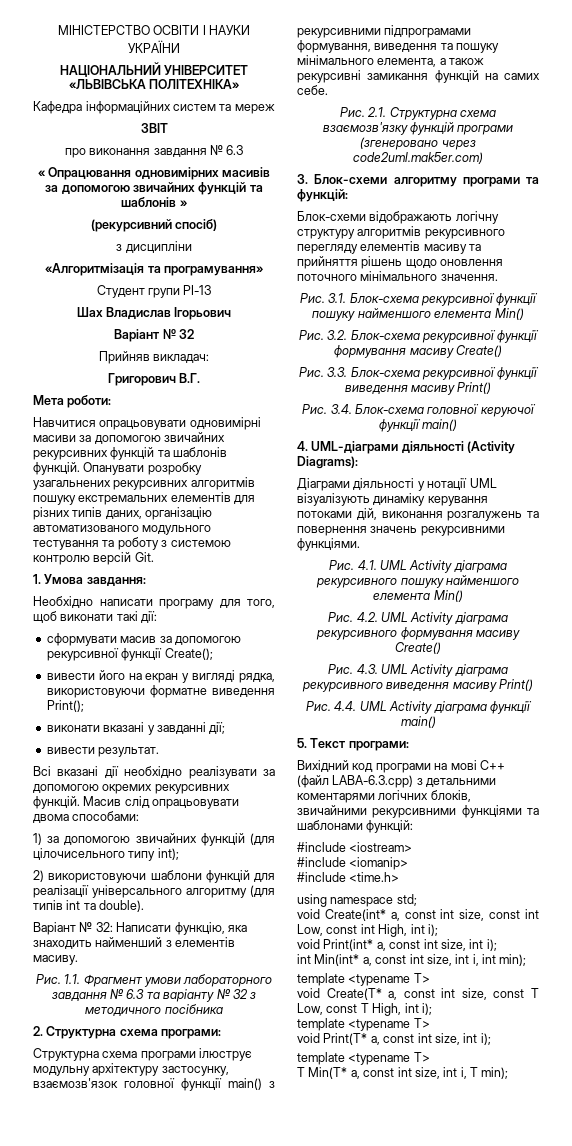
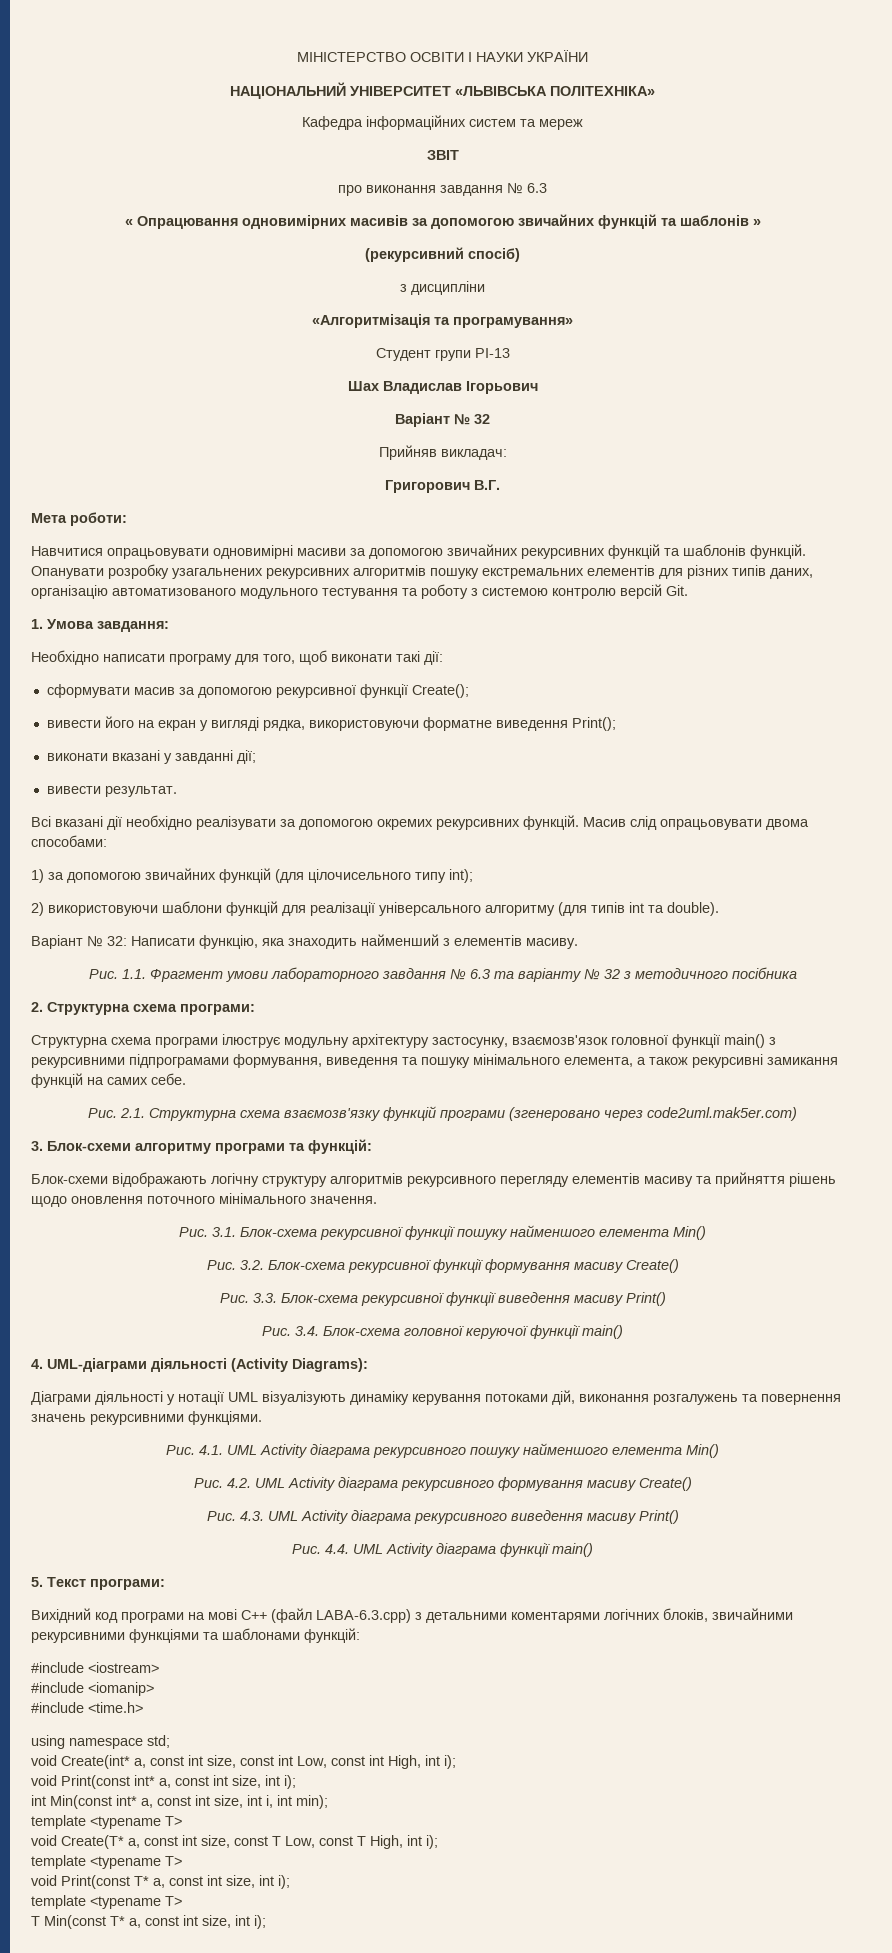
[323,939,374,951] Print(int* -> [61,1775,155,1789] Print(const int*
[314,954,360,966] Min(int* -> [50,1795,137,1809] Min(const int*
[323,1033,368,1045] Print(T* -> [61,1875,149,1889] Print(const T*
[308,1067,509,1079] Min(T* a, const int size, int i, T min); -> [44,1915,266,1929] Min(const T* a, const int size, int i);

